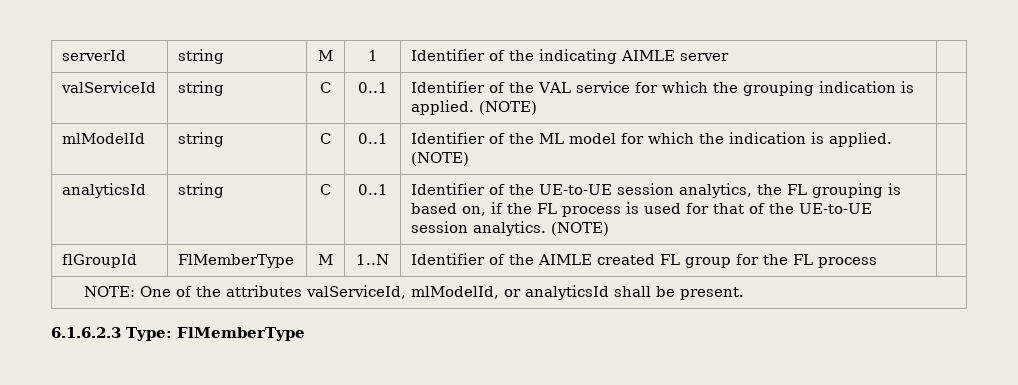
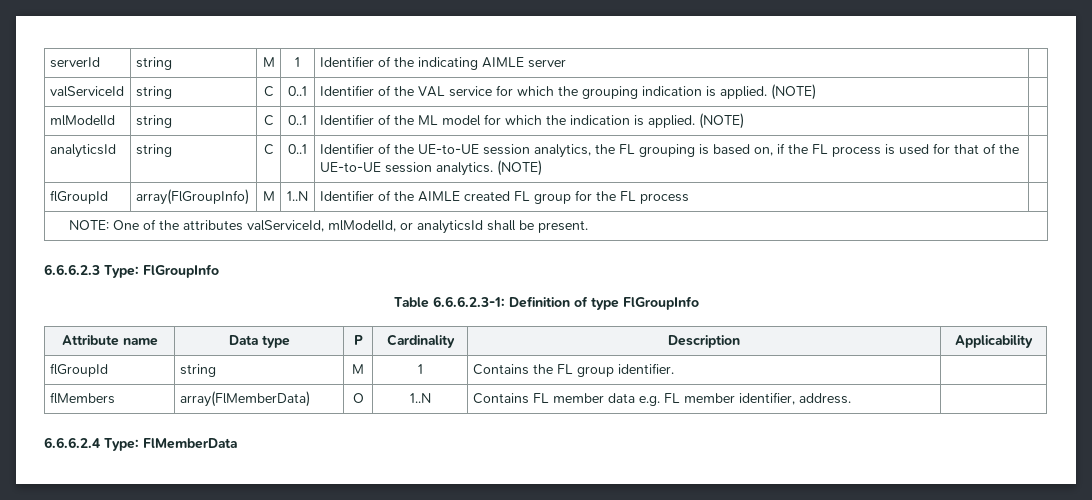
[177,254,294,268] FlMemberType -> [135,189,249,205] array(FlGroupInfo)
[51,327,305,341] 6.1.6.2.3 Type: FlMemberType -> [44,264,219,278] [393,296,699,310] [61,335,158,346] [228,335,290,348] [353,335,363,345] [386,334,455,348] [668,335,740,348] [955,335,1033,348] [49,363,108,377] [179,364,216,377] [352,364,364,374] [417,364,423,374] [472,363,674,377] [49,392,115,404] [179,391,310,407] [352,393,364,403] [409,393,431,403] [472,392,851,406] [44,437,237,451] 6.6.6.2.3 Type: FlGroupInfo // Table 6.6.6.2.3-1: Definition of type FlGroupInfo // Attribute name | Data type | P | Cardinality | Description | Applicability // flGroupId | string | M | 1 | Contains the FL group identifier. | // flMembers | array(FlMemberData) | O | 1..N | Contains FL member data e.g. FL member identifier, address. | // 6.6.6.2.4 Type: FlMemberData

